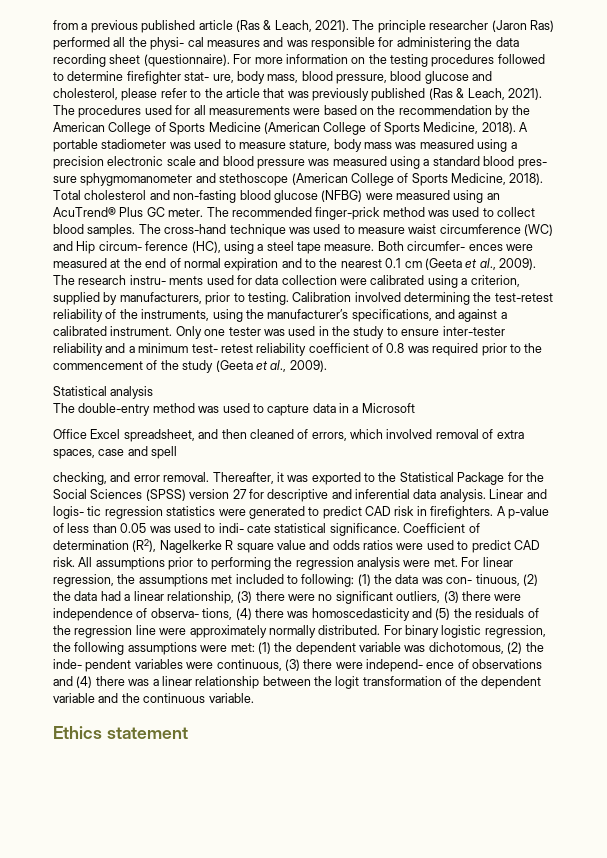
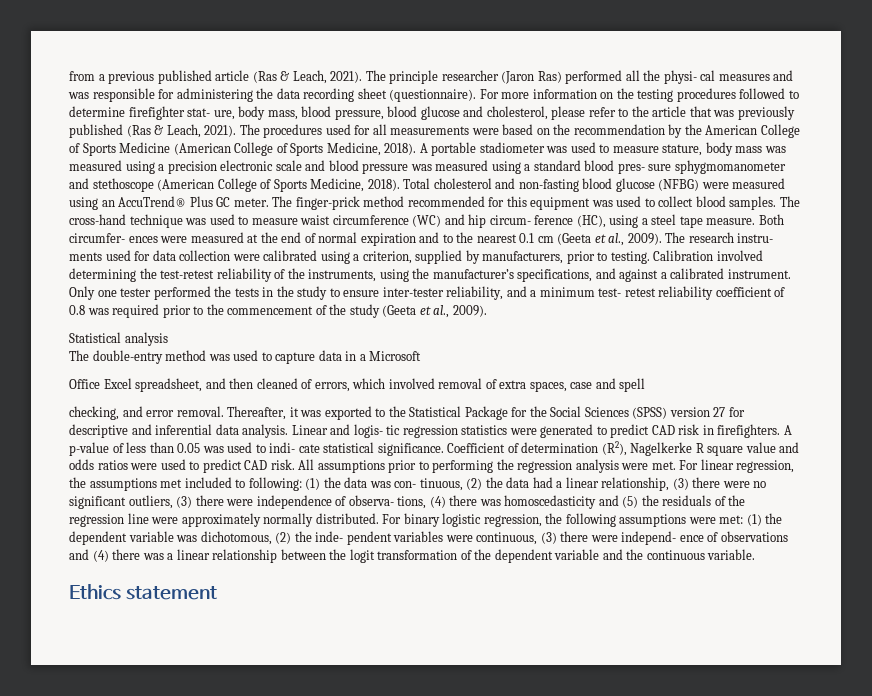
[53,207,116,217] AcuTrend® -> [118,196,187,207] AccuTrend®
[231,207,312,217] recommended -> (293, 201) none
(425, 212) none -> [407,196,591,210] recommended for this equipment
[76,241,96,254] Hip -> [468,214,487,228] hip
[263,326,316,336] was used -> [153,286,259,300] performed the tests
[53,343,103,356] reliability -> [446,286,504,300] reliability,

